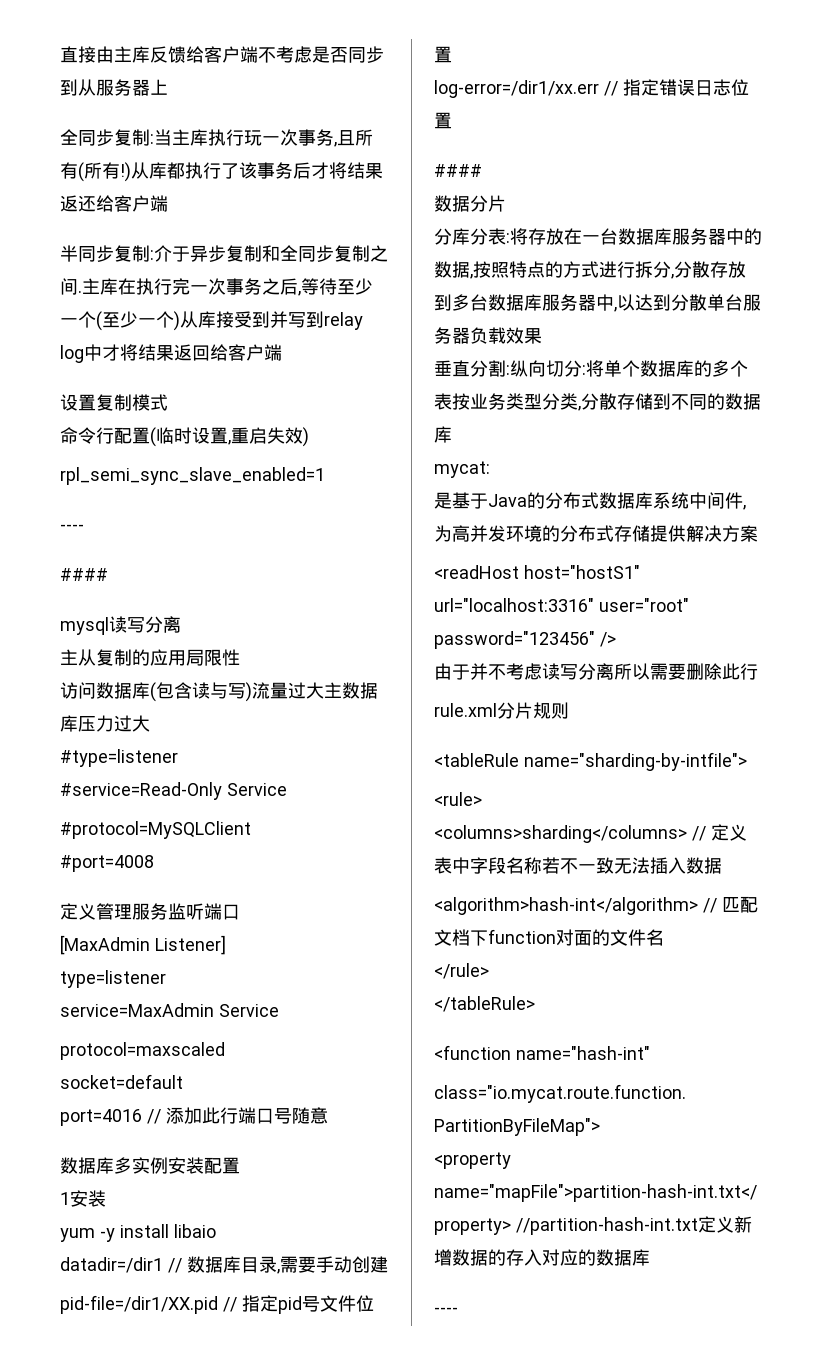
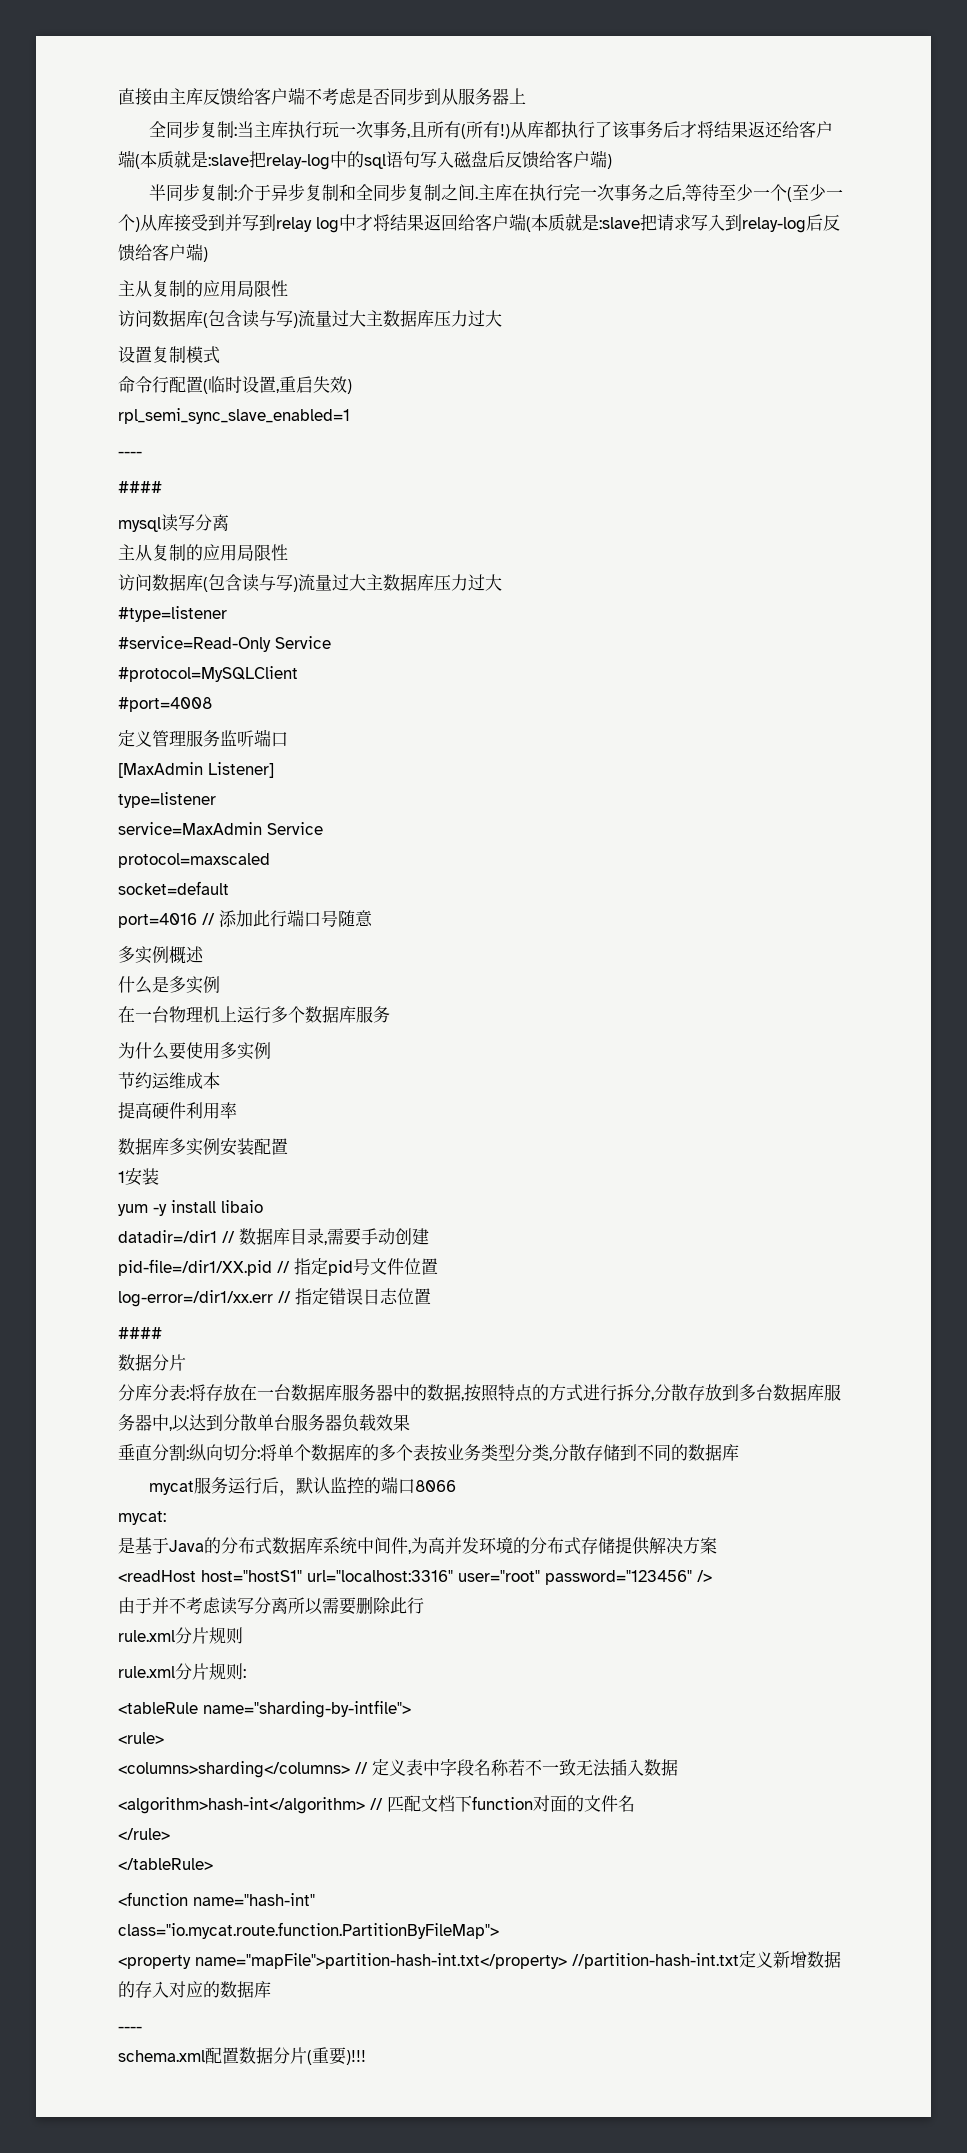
(168, 203) none -> [135,150,612,170] (本质就是:slave把relay-log中的sql语句写入磁盘后反馈给客户端)
(282, 352) none -> [526,213,840,233] [118,243,208,262] [118,280,288,297] [118,310,502,328] (本质就是:slave把请求写入到relay-log后反馈给客户端) // 主从复制的应用局限性 // 访问数据库(包含读与写)流量过大主数据库压力过大
(328, 1115) none -> [118,946,204,964] [118,976,220,994] [118,1006,390,1023] [118,1042,271,1060] [118,1072,220,1089] [118,1102,237,1119] // 多实例概述 // 什么是多实例 // 在一台物理机上运行多个数据库服务 // 为什么要使用多实例 // 节约运维成本 // 提高硬件利用率
(452, 434) none -> [149,1476,457,1496] // mycat服务运行后，默认监控的端口8066
(569, 710) none -> [118,1663,246,1680] // rule.xml分片规则:
(458, 1310) none -> [118,2047,366,2065] // schema.xml配置数据分片(重要)!!!

